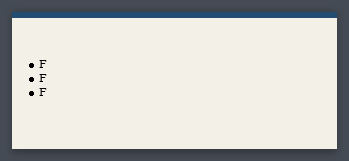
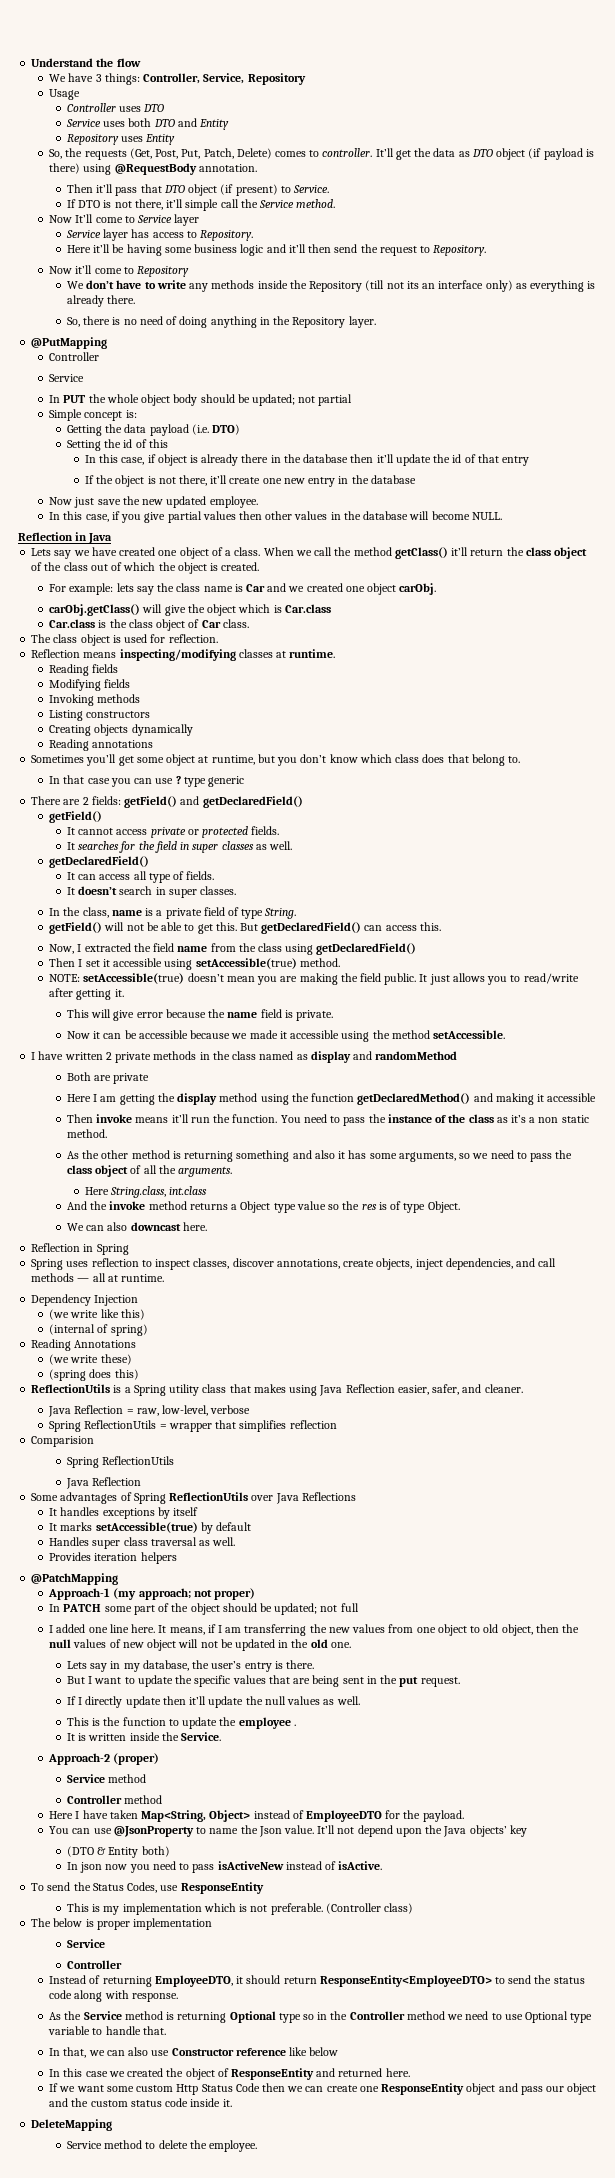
[39,60,48,68] [39,74,48,82] [39,88,48,96] F // F // F -> [31,58,141,67] [49,73,306,85] [49,89,81,100] [66,103,165,112] [65,118,230,130] [66,134,176,145] [49,148,594,160] [49,163,257,175] [66,184,330,196] [66,199,336,211] [49,214,200,226] [65,229,254,241] [66,244,487,256] [49,265,190,277] [66,280,596,292] [66,295,136,307] [66,316,376,328] [31,337,108,349] [49,352,100,361] [49,374,85,382] [49,394,353,406] [49,409,137,421] [66,424,241,436] [66,439,168,451] [84,454,530,466] [84,475,416,487] [49,496,258,508] [49,511,502,523] [18,532,113,544] [31,547,588,559] [31,562,260,574] [49,583,437,595] [49,604,331,616] [49,619,249,631] [31,634,218,646] [31,649,336,661] [49,664,119,676] [49,679,131,691] [49,694,141,706] [49,710,151,721] [49,724,193,736] [49,739,154,751] [31,754,521,766] [49,775,244,787] [31,796,303,808] [49,811,103,823] [66,826,280,838] [66,841,293,853] [49,856,150,868] [66,871,215,883] [66,886,237,898] [49,907,297,919] [49,922,441,934] [49,943,417,955] [49,958,340,970] [49,973,579,985] [49,988,124,1000] [66,1009,334,1021] [66,1030,506,1042] [31,1051,458,1063] [66,1072,150,1084] [66,1093,597,1105] [66,1114,589,1126] [66,1129,107,1138] [66,1150,573,1162] [66,1165,233,1177] [84,1186,208,1198] [66,1201,460,1213] [66,1222,207,1231] [31,1243,129,1255] [31,1258,557,1270] [31,1273,165,1282] [31,1294,139,1306] [49,1309,145,1320] [49,1324,148,1336] [31,1339,137,1351] [49,1354,132,1365] [49,1369,139,1381] [31,1384,523,1396] [48,1405,251,1417] [49,1420,337,1432] [31,1436,95,1447] [66,1456,175,1468] [65,1477,142,1489] [31,1492,356,1504] [49,1507,199,1519] [49,1522,252,1534] [49,1537,236,1549] [49,1552,177,1564] [31,1573,119,1585] [48,1588,256,1600] [49,1603,359,1615] [49,1624,580,1636] [49,1639,351,1651] [66,1660,315,1672] [66,1675,460,1687] [66,1696,360,1708] [66,1717,296,1729] [66,1732,222,1741] [48,1753,160,1765] [66,1774,147,1783] [66,1795,163,1804] [49,1810,464,1822] [49,1825,527,1837] [66,1846,170,1858] [66,1861,383,1873] [31,1882,264,1894] [66,1903,414,1915] [31,1918,213,1930] [66,1939,105,1948] [66,1960,122,1969] [49,1975,585,1987] [49,1990,178,2002] [49,2011,593,2023] [48,2026,166,2035] [49,2047,339,2058] [49,2068,410,2080] [49,2083,597,2095] [49,2098,232,2107] [31,2119,113,2131] [66,2140,258,2152] Understand the flow // We have 3 things: Controller, Service, Repository // Usage // Controller uses DTO // Service uses both DTO and Entity // Repository uses Entity // So, the requests (Get, Post, Put, Patch, Delete) comes to controller. It’ll get the data as DTO object (if payload is there) using @RequestBody annotation. // Then it’ll pass that DTO object (if present) to Service. // If DTO is not there, it’ll simple call the Service method. // Now It’ll come to Service layer // Service layer has access to Repository. // Here it’ll be having some business logic and it’ll then send the request to Repository. // Now it’ll come to Repository // We don’t have to write any methods inside the Repository (till not its an interface only) as everything is already there. // So, there is no need of doing anything in the Repository layer. // @PutMapping // Controller // Service // In PUT the whole object body should be updated; not partial // Simple concept is: // Getting the data payload (i.e. DTO) // Setting the id of this // In this case, if object is already there in the database then it’ll update the id of that entry // If the object is not there, it’ll create one new entry in the database // Now just save the new updated employee. // In this case, if you give partial values then other values in the database will become NULL. // Reflection in Java // Lets say we have created one object of a class. When we call the method getClass() it’ll return the class object of the class out of which the object is created. // For example: lets say the class name is Car and we created one object carObj. // carObj.getClass() will give the object which is Car.class // Car.class is the class object of Car class. // The class object is used for reflection. // Reflection means inspecting/modifying classes at runtime. // Reading fields // Modifying fields // Invoking methods // Listing constructors // Creating objects dynamically // Reading annotations // Sometimes you’ll get some object at runtime, but you don’t know which class does that belong to. // In that case you can use ? type generic // There are 2 fields: getField() and getDeclaredField() // getField() // It cannot access private or protected fields. // It searches for the field in super classes as well. // getDeclaredField() // It can access all type of fields. // It doesn’t search in super classes. // In the class, name is a private field of type String. // getField() will not be able to get this. But getDeclaredField() can access this. // Now, I extracted the field name from the class using getDeclaredField() // Then I set it accessible using setAccessible(true) method. // NOTE: setAccessible(true) doesn’t mean you are making the field public. It just allows you to read/write after getting it. // This will give error because the name field is private. // Now it can be accessible because we made it accessible using the method setAccessible. // I have written 2 private methods in the class named as display and randomMethod // Both are private // Here I am getting the display method using the function getDeclaredMethod() and making it accessible // Then invoke means it’ll run the function. You need to pass the instance of the class as it’s a non static method. // As the other method is returning something and also it has some arguments, so we need to pass the class object of all the arguments. // Here String.class, int.class // And the invoke method returns a Object type value so the res is of type Object. // We can also downcast here. // Reflection in Spring // Spring uses reflection to inspect classes, discover annotations, create objects, inject dependencies, and call methods — all at runtime. // Dependency Injection // (we write like this) // (internal of spring) // Reading Annotations // (we write these) // (spring does this) // ReflectionUtils is a Spring utility class that makes using Java Reflection easier, safer, and cleaner. // Java Reflection = raw, low-level, verbose // Spring ReflectionUtils = wrapper that simplifies reflection // Comparision // Spring ReflectionUtils // Java Reflection // Some advantages of Spring ReflectionUtils over Java Reflections // It handles exceptions by itself // It marks setAccessible(true) by default // Handles super class traversal as well. // Provides iteration helpers // @PatchMapping // Approach-1 (my approach; not proper) // In PATCH some part of the object should be updated; not full // I added one line here. It means, if I am transferring the new values from one object to old object, then the null values of new object will not be updated in the old one. // Lets say in my database, the user’s entry is there. // But I want to update the specific values that are being sent in the put request. // If I directly update then it’ll update the null values as well. // This is the function to update the employee . // It is written inside the Service. // Approach-2 (proper) // Service method // Controller method // Here I have taken Map<String, Object> instead of EmployeeDTO for the payload. // You can use @JsonProperty to name the Json value. It’ll not depend upon the Java objects’ key // (DTO & Entity both) // In json now you need to pass isActiveNew instead of isActive. // To send the Status Codes, use ResponseEntity // This is my implementation which is not preferable. (Controller class) // The below is proper implementation // Service // Controller // Instead of returning EmployeeDTO, it should return ResponseEntity<EmployeeDTO> to send the status code along with response. // As the Service method is returning Optional type so in the Controller method we need to use Optional type variable to handle that. // In that, we can also use Constructor reference like below // In this case we created the object of ResponseEntity and returned here. // If we want some custom Http Status Code then we can create one ResponseEntity object and pass our object and the custom status code inside it. // DeleteMapping // Service method to delete the employee.

